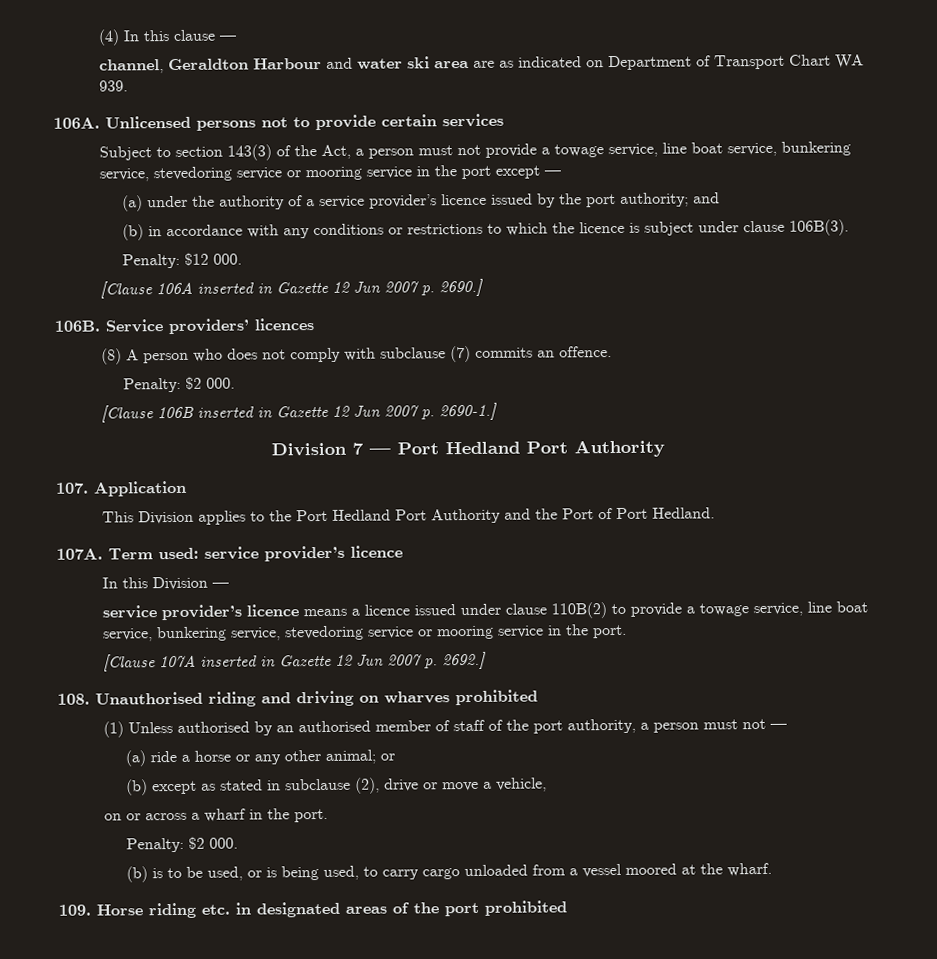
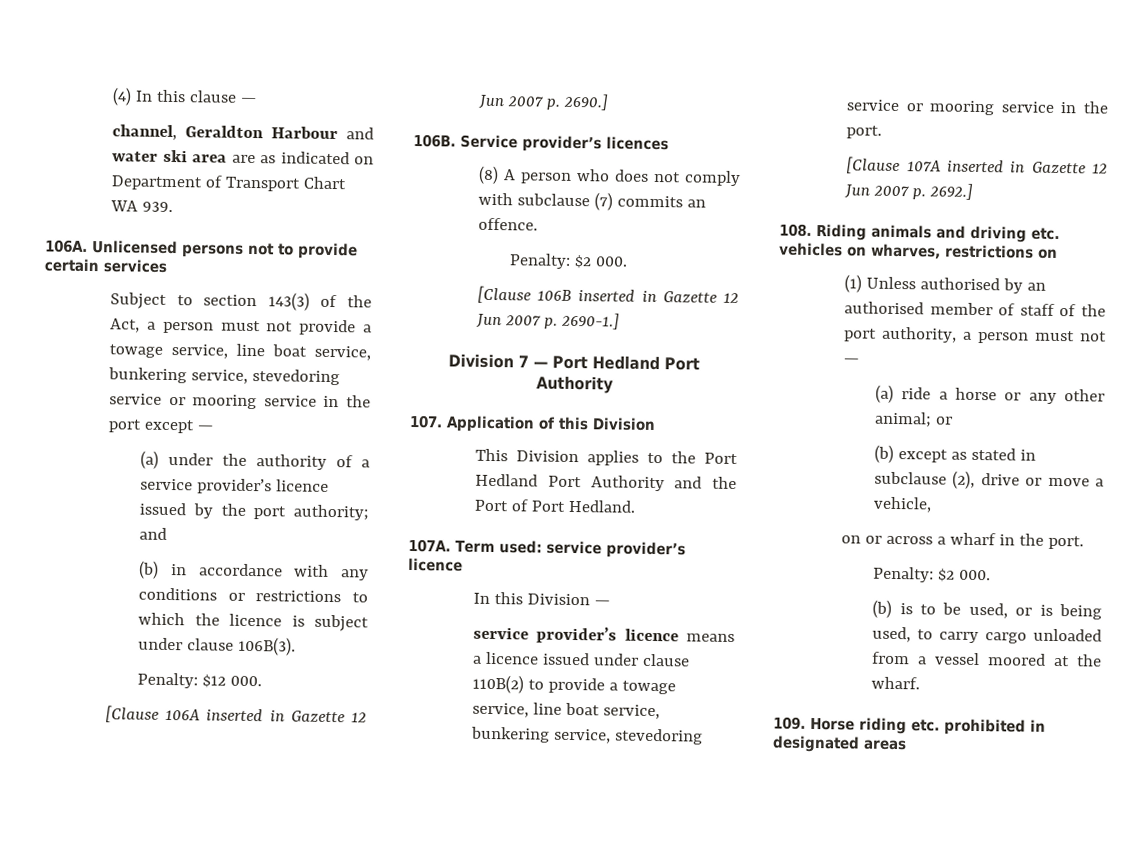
[168,318,250,335] providers’ -> [522,135,602,153] provider’s
(187, 488) none -> [538,416,656,432] of this Division
[95,689,538,707] Unauthorised riding and driving on wharves prohibited -> [816,223,1060,243] [779,242,1058,260] Riding animals and driving etc. vehicles on wharves, restrictions on
(230, 909) none -> [944,718,1026,736] prohibited
[392,900,567,917] of the port prohibited -> (907, 745) none

